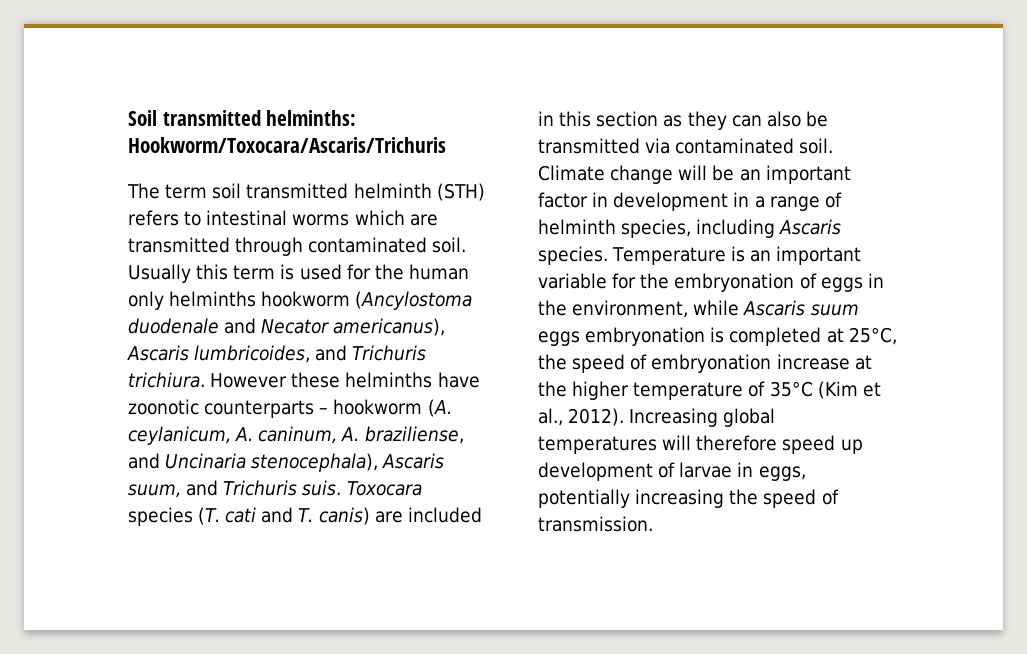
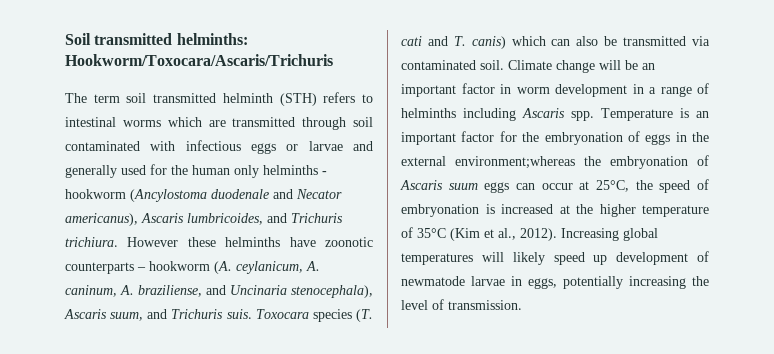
[308,237,467,253] [128,264,295,283] contaminated soil. Usually this term is -> [353,117,374,127] [65,140,373,154] [65,165,117,178] soil contaminated with infectious eggs or larvae and generally
(257, 299) none -> [322,171,327,175] -
[374,507,482,523] [538,111,727,130] are included in this section as they -> [511,36,546,46] which
(609, 199) none -> [516,87,550,94] worm
[538,219,692,238] helminth species, -> [401,108,456,118] helminths
[538,246,608,265] species. -> [571,111,594,121] spp.
[538,273,607,289] variable -> [461,131,495,142] factor
[572,300,859,318] [538,327,822,346] environment, while Ascaris suum eggs embryonation is completed -> [401,155,709,169] [400,180,573,193] external environment;whereas the embryonation of Ascaris suum eggs can occur
[776,354,850,370] increase -> [485,204,553,214] is increased
[696,435,778,451] therefore -> [512,252,545,265] likely
(676, 470) none -> [401,276,465,286] newmatode
[763,489,817,508] speed -> [401,300,428,310] level

